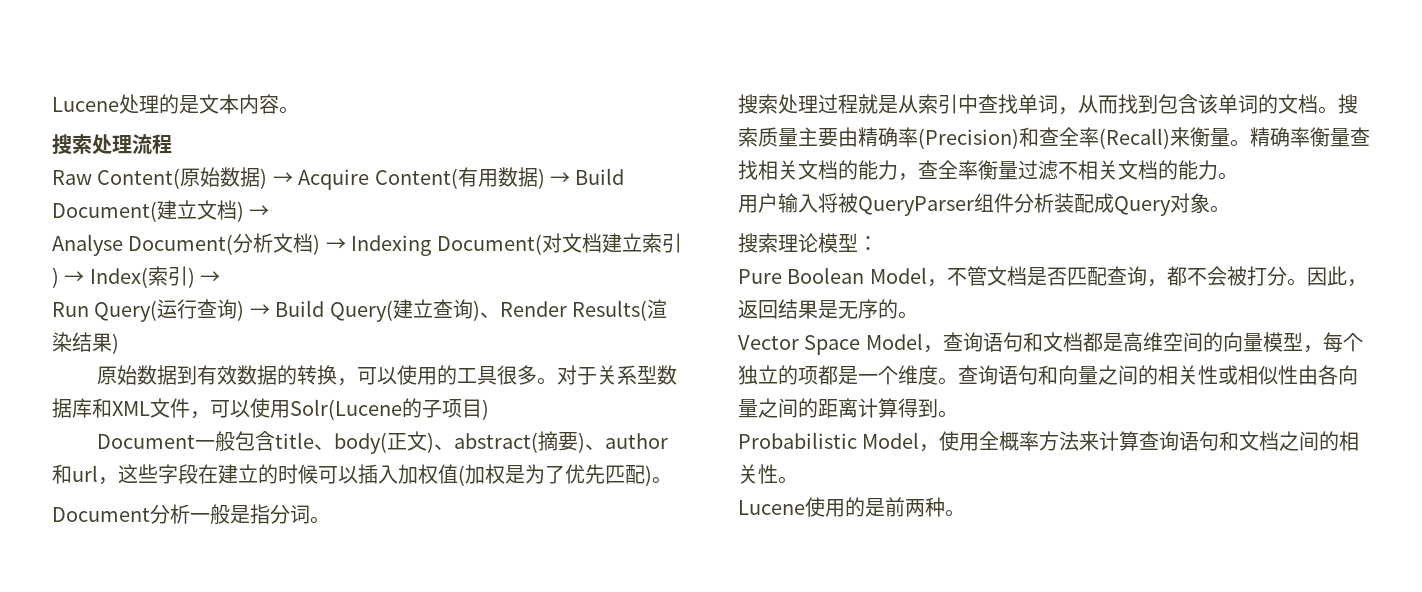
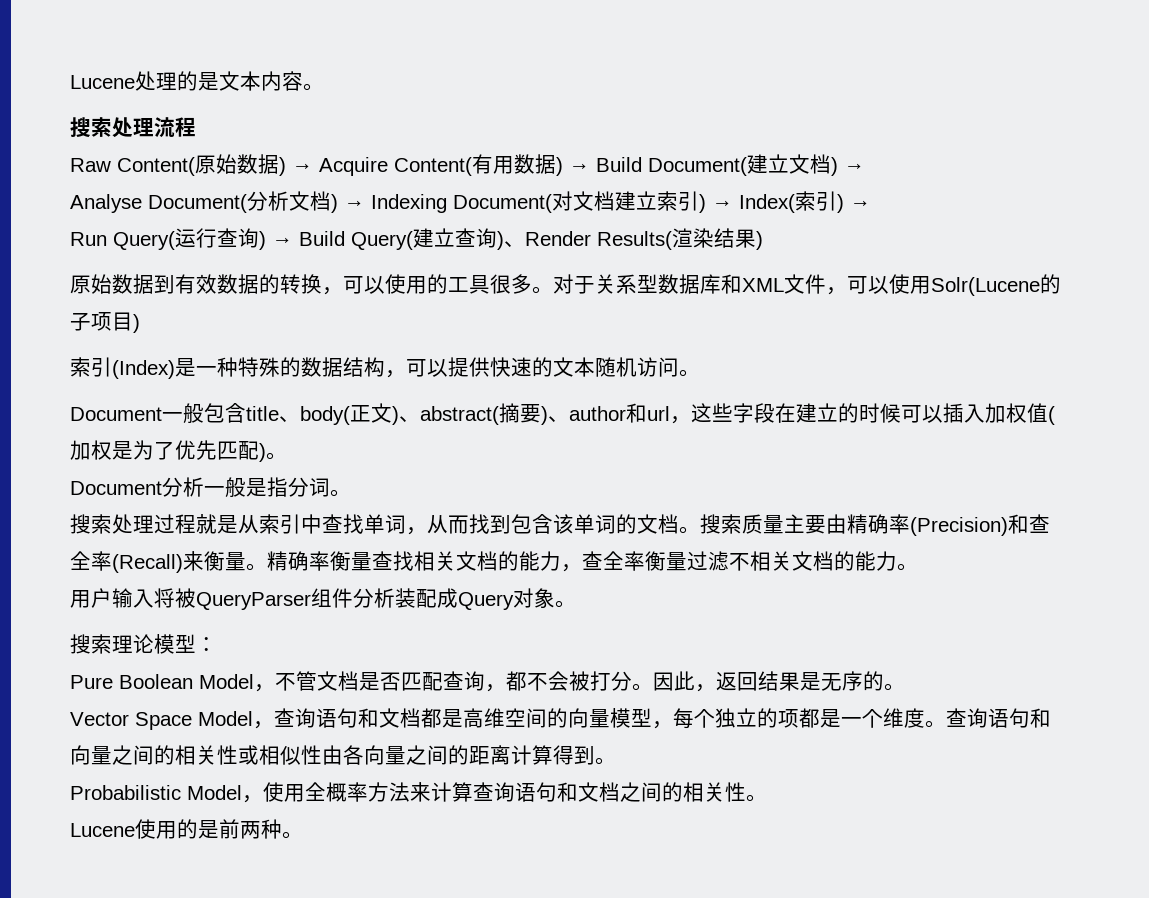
(489, 409) none -> [70,357,700,379] // 索引(Index)是一种特殊的数据结构，可以提供快速的文本随机访问。

